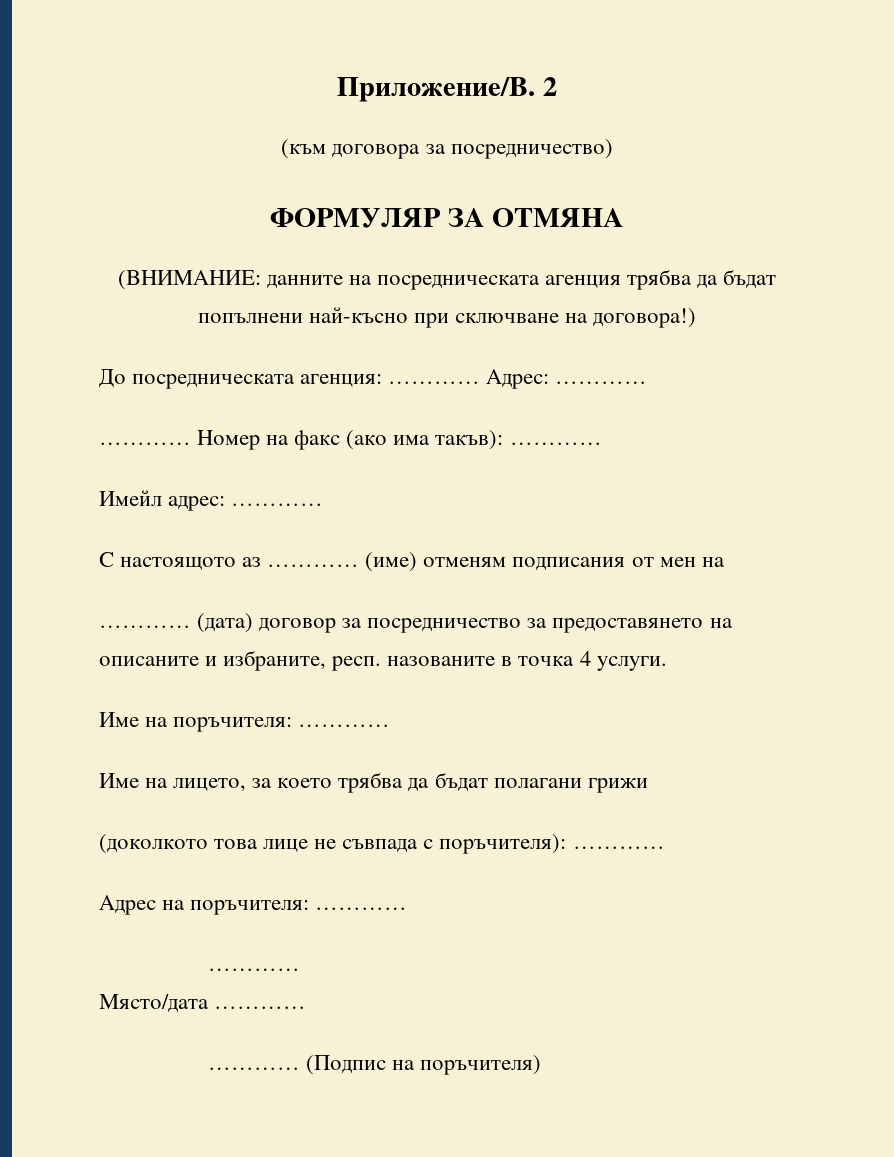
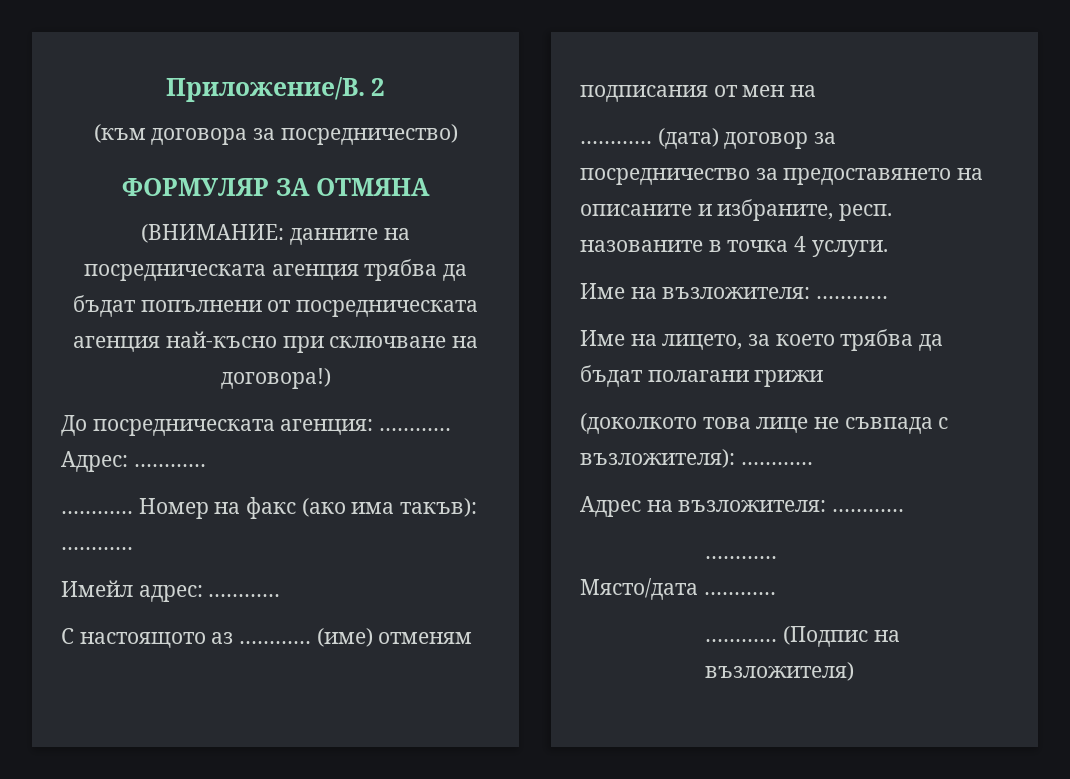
(303, 318) none -> [267,300,479,317] [73,336,161,352] от посредническата агенция
[173,717,293,732] поръчителя: -> [662,287,811,299] възложителя:
[439,834,567,854] поръчителя): -> [580,449,735,468] възложителя):
[190,900,310,915] поръчителя: -> [678,500,827,512] възложителя:
[420,1055,542,1075] поръчителя) -> [705,662,855,681] възложителя)

